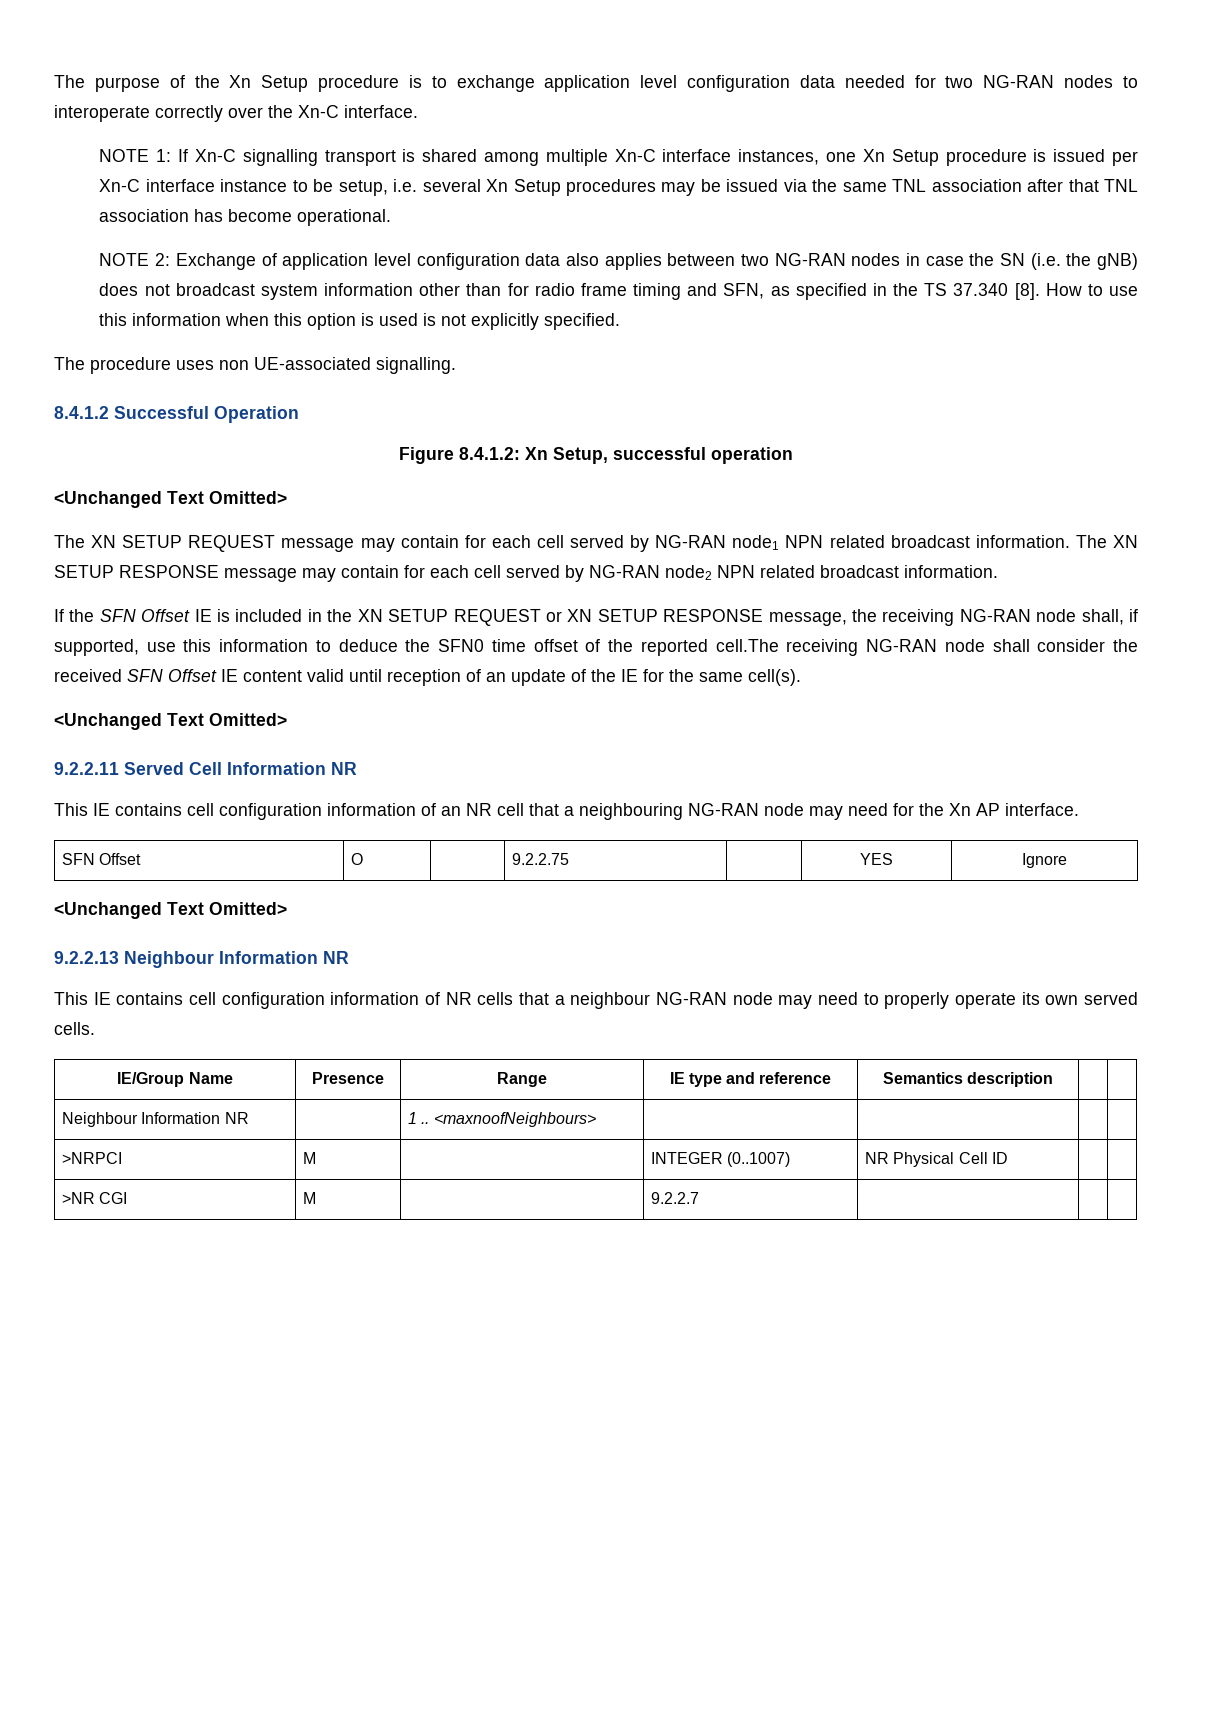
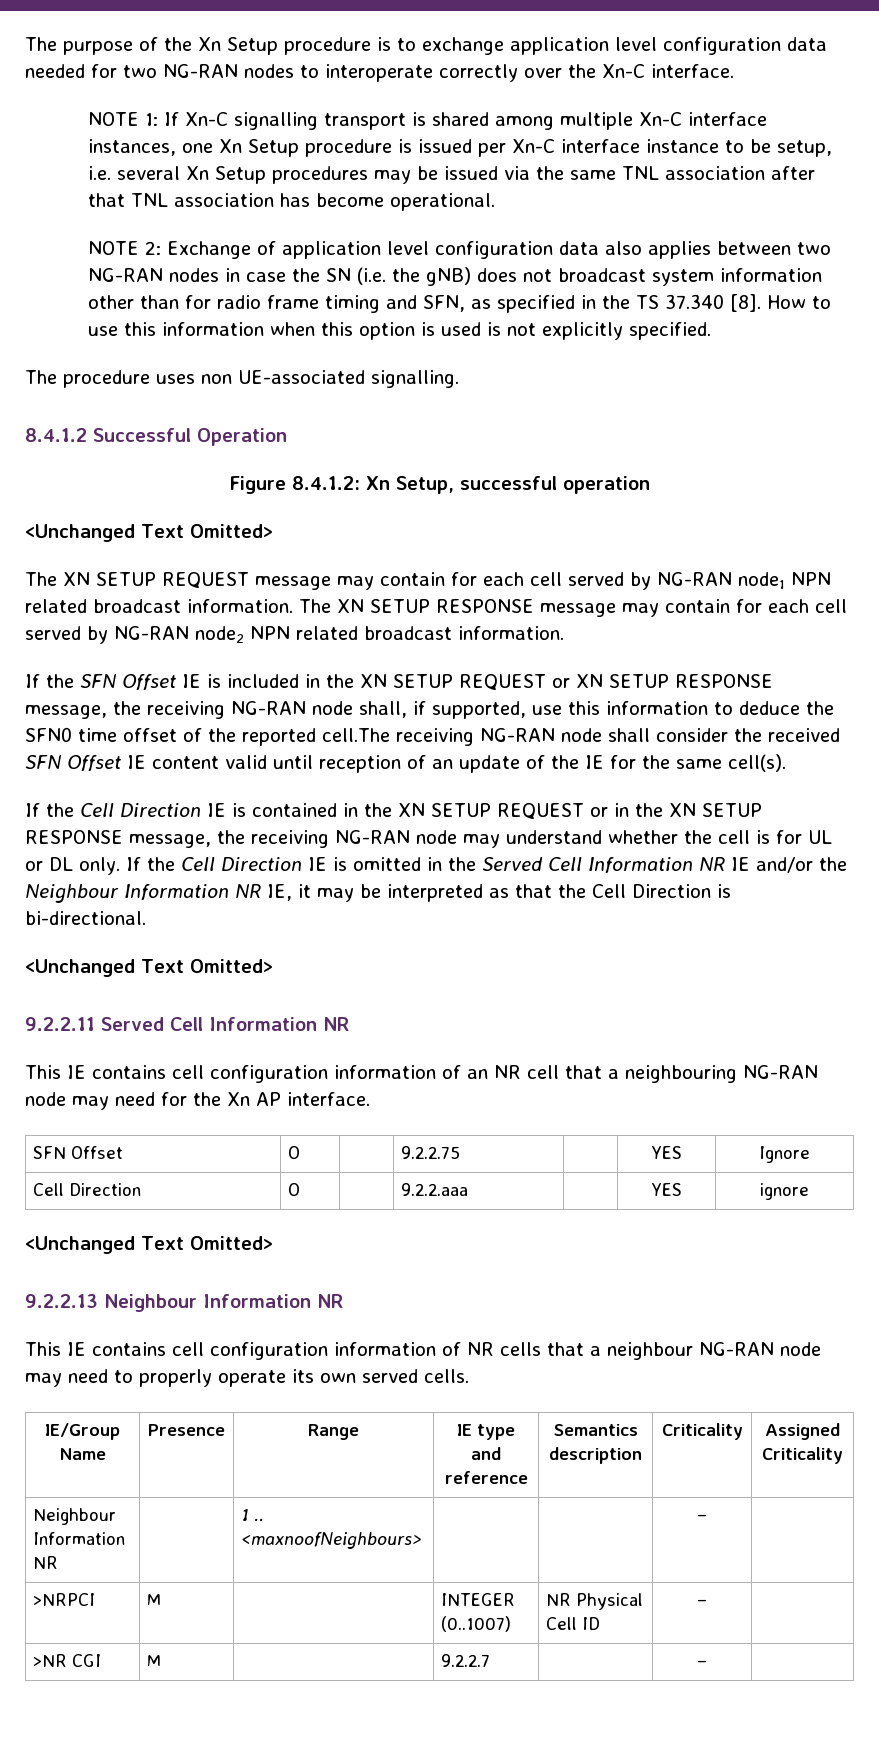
(801, 677) none -> [25,803,762,819] [25,830,832,848] [25,857,847,875] [25,884,731,903] [25,911,146,925] // If the Cell Direction IE is contained in the XN SETUP REQUEST or in the XN SETUP RESPONSE message, the receiving NG-RAN node may understand whether the cell is for UL or DL only. If the Cell Direction IE is omitted in the Served Cell Information NR IE and/or the Neighbour Information NR IE, it may be interpreted as that the Cell Direction is bi-directional.
(1067, 860) none -> [33,1183,142,1196] [288,1183,301,1196] [401,1183,469,1196] [651,1183,682,1196] [760,1183,809,1200] // Cell Direction | O | | 9.2.2.aaa | | YES | ignore
(1054, 1079) | -> [661,1423,743,1440] [765,1423,840,1440] [762,1447,843,1464] Criticality | Assigned Criticality
(596, 1119) none -> [697,1514,707,1521] –
(1008, 1158) none -> [697,1599,707,1606] –
(699, 1198) none -> [697,1660,707,1667] –

